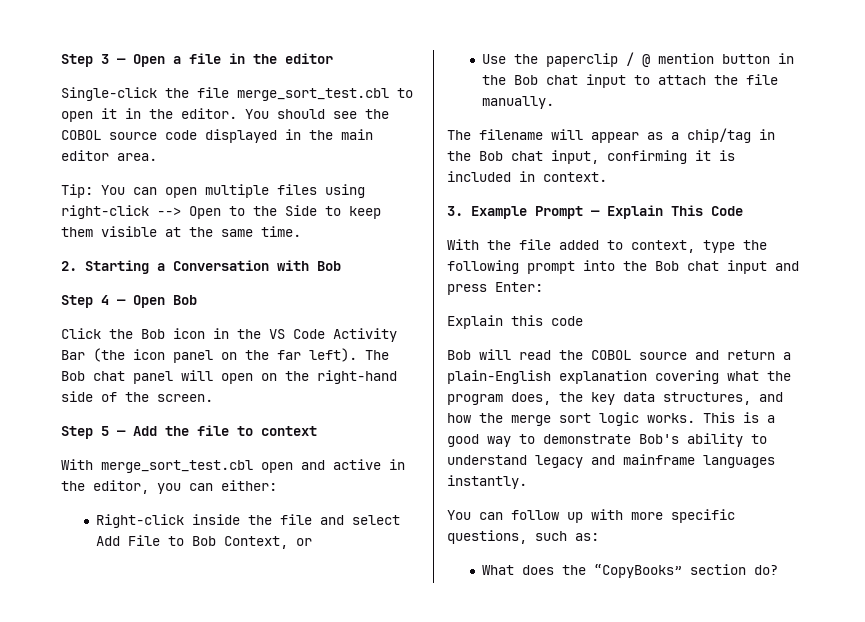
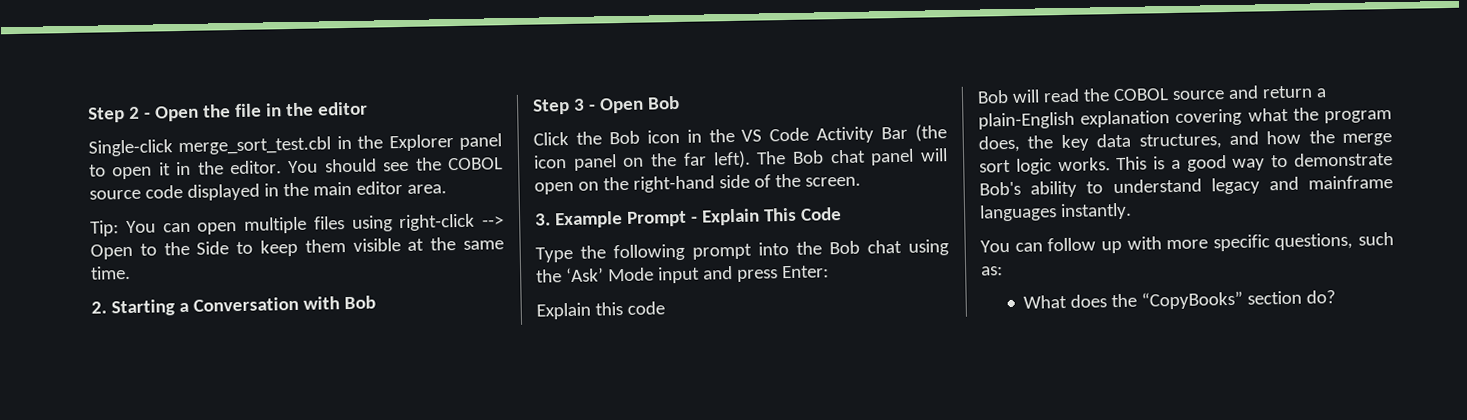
[61,54,181,67] Step 3 — Open a -> [88,104,231,123] Step 2 - Open the
[165,87,389,101] the file merge_sort_test.cbl -> [178,133,502,156] merge_sort_test.cbl in the Explorer panel
[101,295,126,305] 4 — -> [572,98,596,111] 3 -
[61,425,317,439] [61,459,405,473] [61,480,277,494] [96,514,401,528] [96,535,313,549] [482,52,795,67] [482,74,779,88] [482,96,555,109] [447,128,775,143] [447,150,735,164] [447,171,607,182] // Step 5 — Add the file to context // With merge_sort_test.cbl open and active in the editor, you can either: // Right-click inside the file and select Add File to Bob Context, or // Use the paperclip / @ mention button in the Bob chat input to attach the file manually. // The filename will appear as a chip/tag in the Bob chat input, confirming it is included in context. -> (861, 181) none
[591,210,600,216] — -> [690,216,698,223] -
[447,239,735,253] With the file added to context, type -> [535,246,573,263] Type
(719, 266) none -> [908,239,949,256] [536,267,654,283] using the ‘Ask’ Mode

